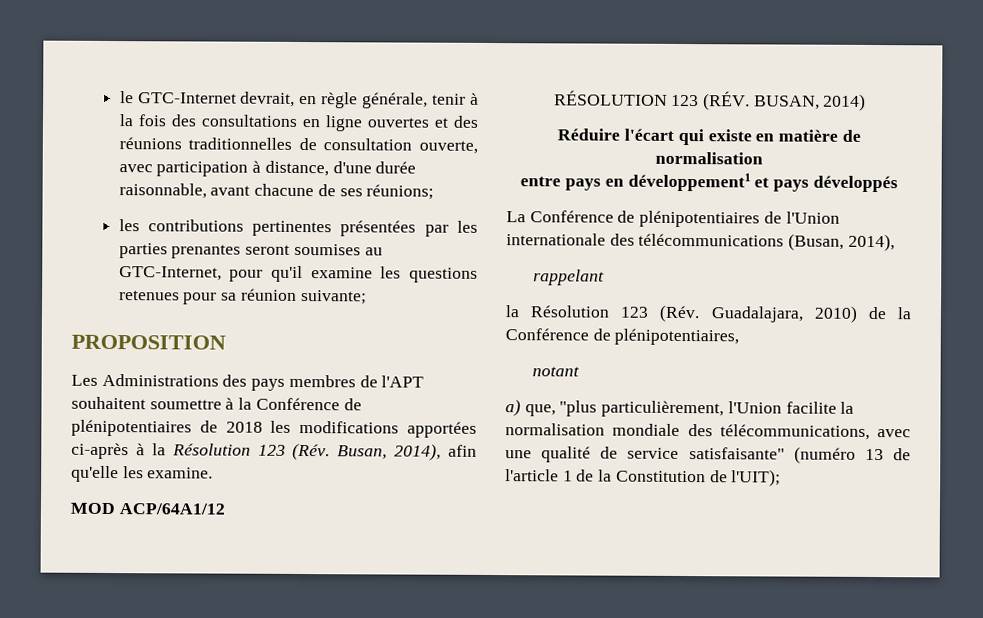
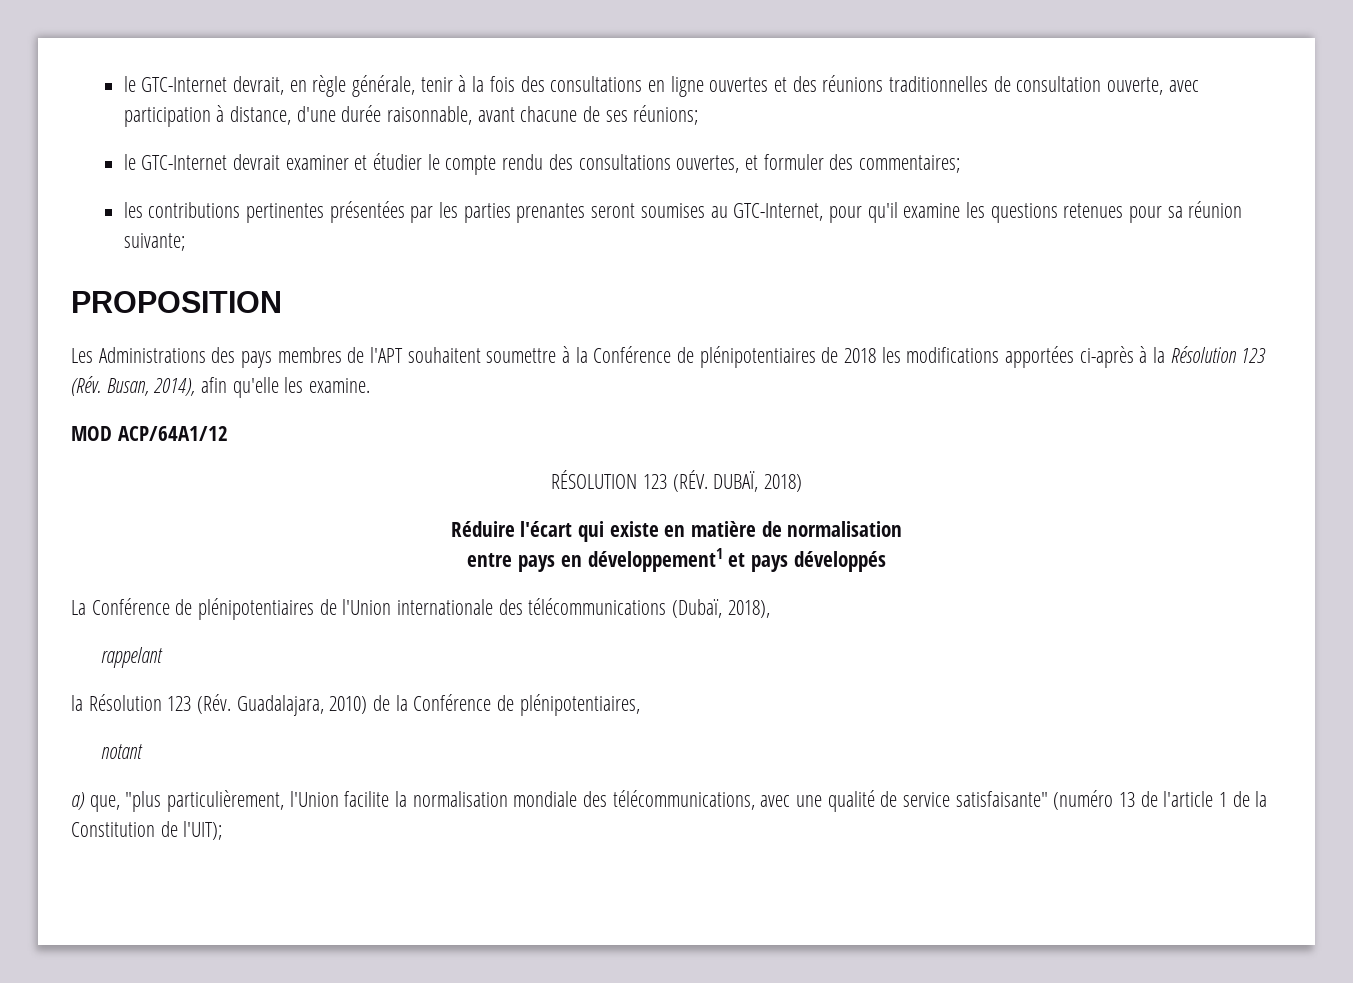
(435, 192) none -> [123,153,960,175] // le GTC-Internet devrait examiner et étudier le compte rendu des consultations ouvertes, et formuler des commentaires;
[753,93,867,111] BUSAN, 2014) -> [713,471,802,492] DUBAÏ, 2018)
[788,233,895,252] (Busan, 2014), -> [672,599,770,618] (Dubaï, 2018),

